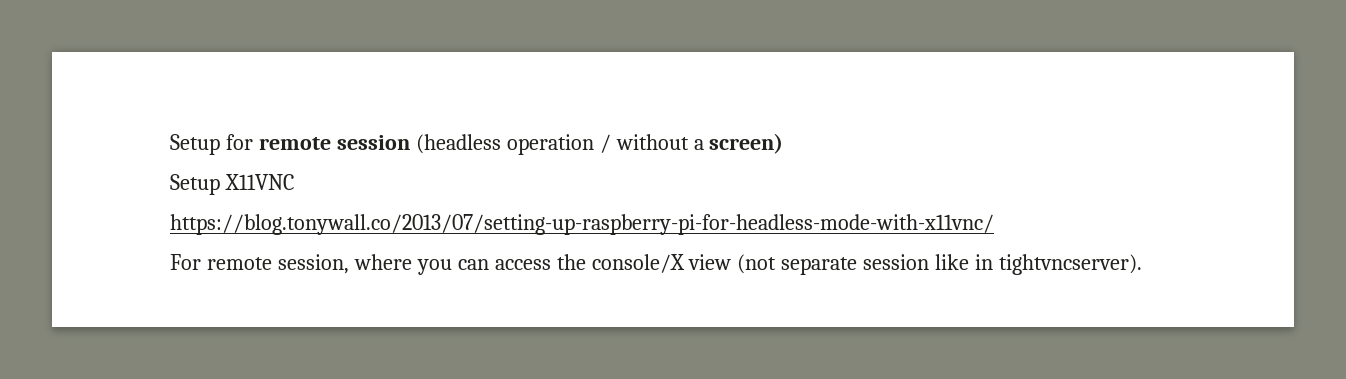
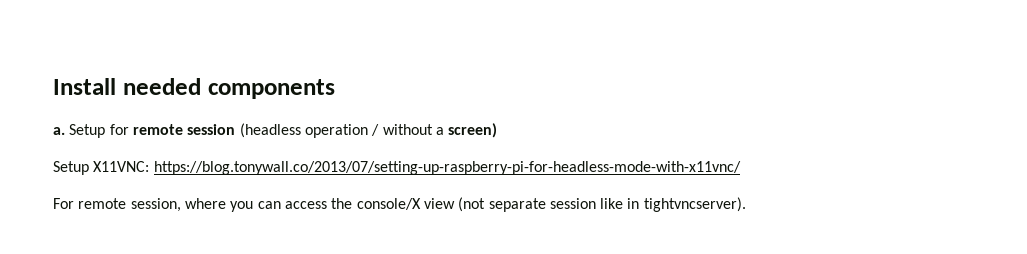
(170, 144) none -> [53,78,335,99] [53,127,65,135] Install needed components // a.
[224,174,294,190] X11VNC // -> [93,161,150,172] X11VNC:

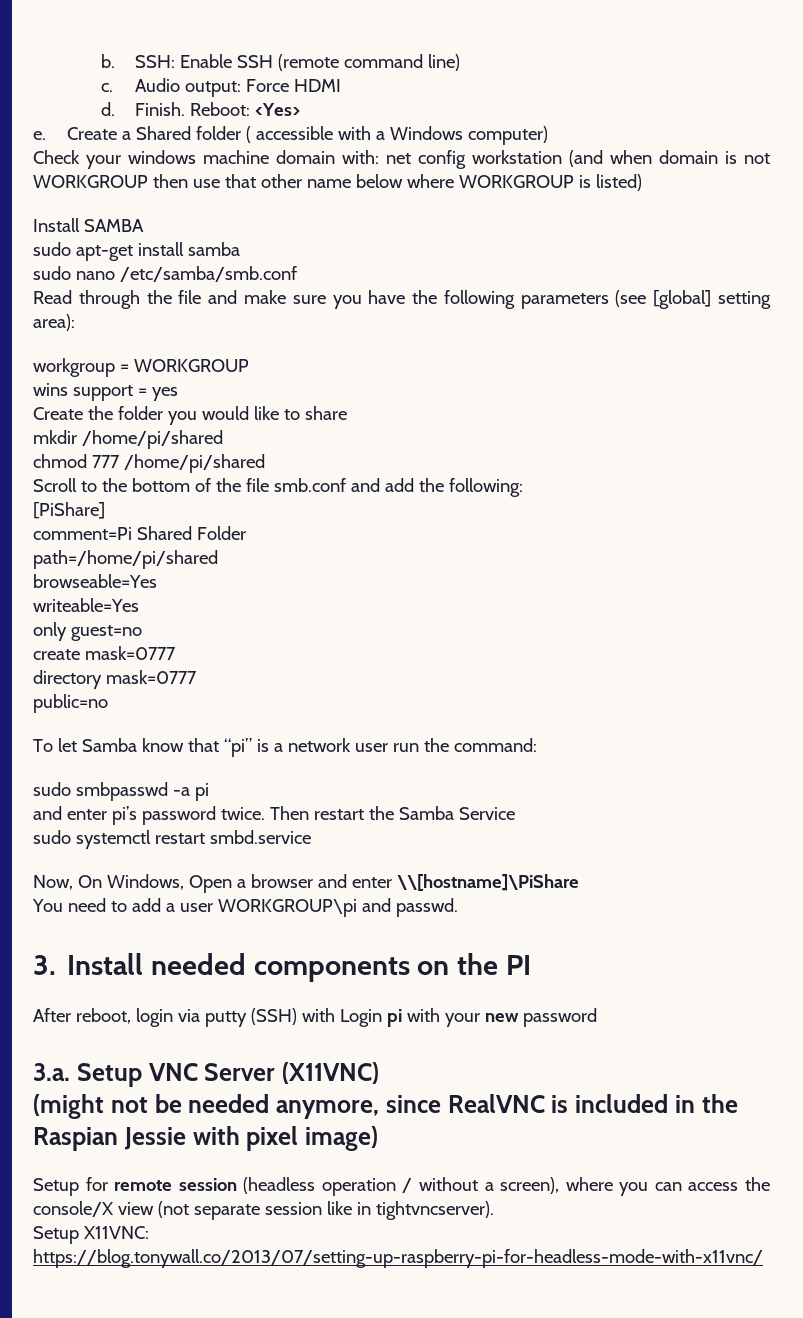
[53,78,335,99] [53,127,65,135] Install needed components // a. -> [100,54,460,71] [100,78,341,97] [100,102,300,116] [33,126,548,145] [33,150,770,169] [33,174,642,191] [33,218,144,232] [33,242,240,261] [33,266,297,282] [33,290,772,309] [33,314,75,331] [33,358,249,377] [33,383,178,401] [33,406,347,425] [33,430,223,449] [33,454,265,473] [33,478,523,497] [33,502,105,519] [33,526,246,540] [33,550,218,569] [33,574,157,588] [33,598,139,612] [33,622,142,641] [33,646,176,660] [33,670,197,689] [33,694,108,713] [33,738,537,757] [33,782,209,801] [33,806,515,825] [33,830,311,849] [33,874,579,893] [32,898,458,917] [33,953,532,982] [33,1008,597,1027] [33,1062,379,1087] [33,1094,738,1119] [33,1126,378,1151] b. SSH: Enable SSH (remote command line) // c. Audio output: Force HDMI // d. Finish. Reboot: <Yes> // e. Create a Shared folder ( accessible with a Windows computer) // Check your windows machine domain with: net config workstation (and when domain is not WORKGROUP then use that other name below where WORKGROUP is listed) // Install SAMBA // sudo apt-get install samba // sudo nano /etc/samba/smb.conf // Read through the file and make sure you have the following parameters (see [global] setting area): // workgroup = WORKGROUP // wins support = yes // Create the folder you would like to share // mkdir /home/pi/shared // chmod 777 /home/pi/shared // Scroll to the bottom of the file smb.conf and add the following: // [PiShare] // comment=Pi Shared Folder // path=/home/pi/shared // browseable=Yes // writeable=Yes // only guest=no // create mask=0777 // directory mask=0777 // public=no // To let Samba know that “pi” is a network user run the command: // sudo smbpasswd -a pi // and enter pi’s password twice. Then restart the Samba Service // sudo systemctl restart smbd.service // Now, On Windows, Open a browser and enter \\[hostname]\PiShare // You need to add a user WORKGROUP\pi and passwd. // 3. Install needed components on the PI // After reboot, login via putty (SSH) with Login pi with your new password // 3.a. Setup VNC Server (X11VNC) // (might not be needed anymore, since RealVNC is included in the Raspian Jessie with pixel image) //
[448,123,498,138] [53,161,741,175] [53,198,181,212] screen) // Setup X11VNC: https://blog.tonywall.co/2013/07/setting-up-raspberry-pi-for-headless-mode-with-x11vnc/ // For remote session, -> [500,1177,560,1194] screen),
(746, 204) none -> [33,1226,149,1244] [33,1249,763,1268] // Setup X11VNC: https://blog.tonywall.co/2013/07/setting-up-raspberry-pi-for-headless-mode-with-x11vnc/

